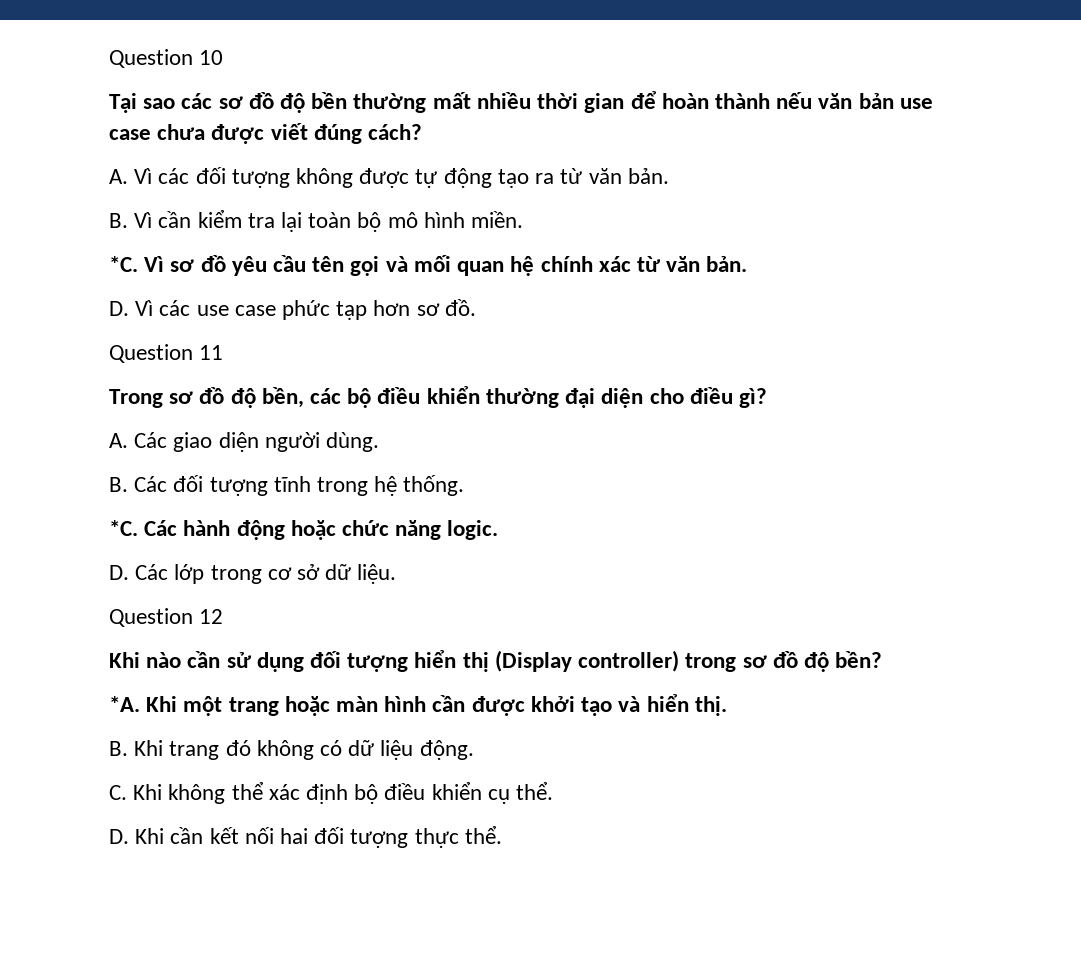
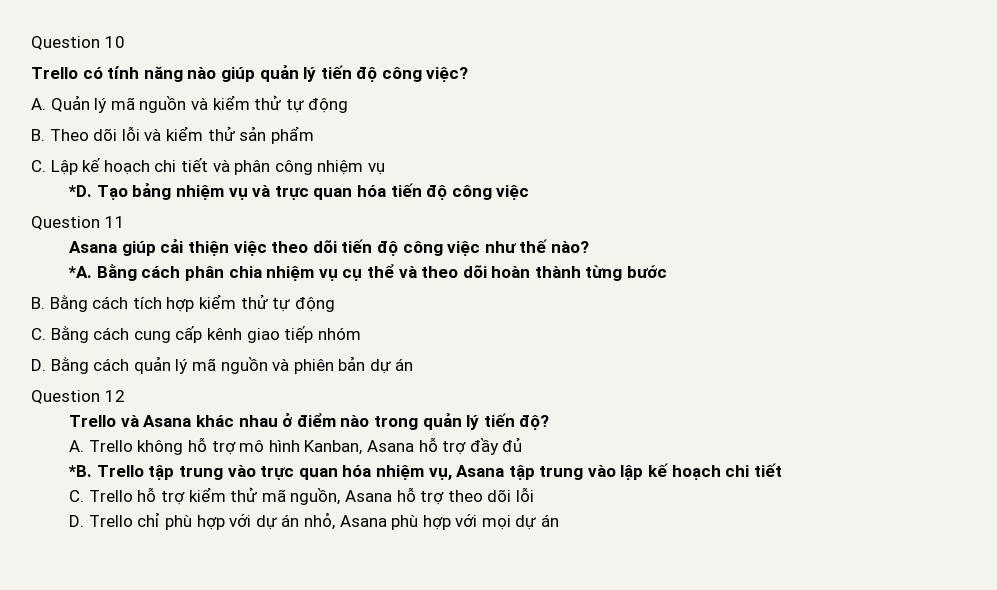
[109,91,933,113] [109,123,423,144] [109,167,669,188] [109,210,524,232] [109,255,748,276] [109,299,476,320] [109,344,224,363] [109,386,767,408] [109,432,380,452] [109,475,465,496] [109,520,499,540] [109,564,397,584] [109,608,224,627] [109,650,883,672] [109,694,727,716] [109,740,474,760] [109,782,554,804] [109,826,502,848] Tại sao các sơ đồ độ bền thường mất nhiều thời gian để hoàn thành nếu văn bản use case chưa được viết đúng cách? // A. Vì các đối tượng không được tự động tạo ra từ văn bản. // B. Vì cần kiểm tra lại toàn bộ mô hình miền. // *C. Vì sơ đồ yêu cầu tên gọi và mối quan hệ chính xác từ văn bản. // D. Vì các use case phức tạp hơn sơ đồ. // Question 11 // Trong sơ đồ độ bền, các bộ điều khiển thường đại diện cho điều gì? // A. Các giao diện người dùng. // B. Các đối tượng tĩnh trong hệ thống. // *C. Các hành động hoặc chức năng logic. // D. Các lớp trong cơ sở dữ liệu. // Question 12 // Khi nào cần sử dụng đối tượng hiển thị (Display controller) trong sơ đồ độ bền? // *A. Khi một trang hoặc màn hình cần được khởi tạo và hiển thị. // B. Khi trang đó không có dữ liệu động. // C. Khi không thể xác định bộ điều khiển cụ thể. // D. Khi cần kết nối hai đối tượng thực thể. -> [31,65,469,82] [31,95,349,113] [31,126,314,144] [31,158,385,175] [68,183,530,200] [31,216,125,230] [69,239,589,256] [68,264,668,281] [31,294,335,312] [31,326,361,343] [31,356,414,374] [31,390,125,404] [69,412,550,430] [69,437,523,455] [68,463,782,480] [69,487,534,505] [69,512,560,530] Trello có tính năng nào giúp quản lý tiến độ công việc? // A. Quản lý mã nguồn và kiểm thử tự động // B. Theo dõi lỗi và kiểm thử sản phẩm // C. Lập kế hoạch chi tiết và phân công nhiệm vụ // *D. Tạo bảng nhiệm vụ và trực quan hóa tiến độ công việc // Question 11 // Asana giúp cải thiện việc theo dõi tiến độ công việc như thế nào? // *A. Bằng cách phân chia nhiệm vụ cụ thể và theo dõi hoàn thành từng bước // B. Bằng cách tích hợp kiểm thử tự động // C. Bằng cách cung cấp kênh giao tiếp nhóm // D. Bằng cách quản lý mã nguồn và phiên bản dự án // Question 12 // Trello và Asana khác nhau ở điểm nào trong quản lý tiến độ? // A. Trello không hỗ trợ mô hình Kanban, Asana hỗ trợ đầy đủ // *B. Trello tập trung vào trực quan hóa nhiệm vụ, Asana tập trung vào lập kế hoạch chi tiết // C. Trello hỗ trợ kiểm thử mã nguồn, Asana hỗ trợ theo dõi lỗi // D. Trello chỉ phù hợp với dự án nhỏ, Asana phù hợp với mọi dự án

